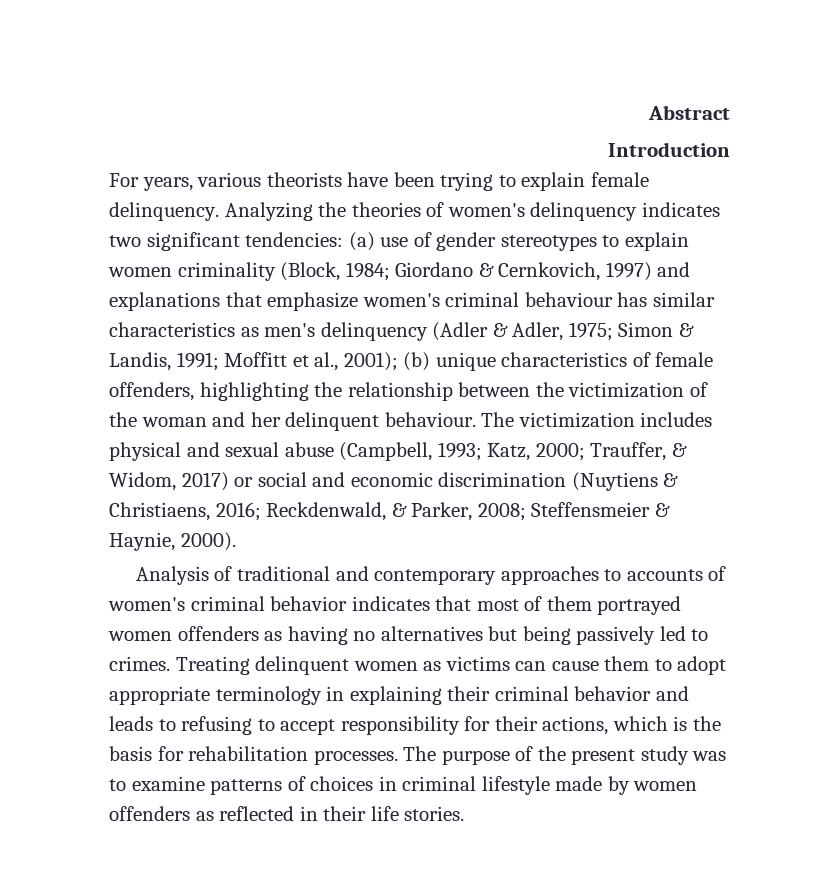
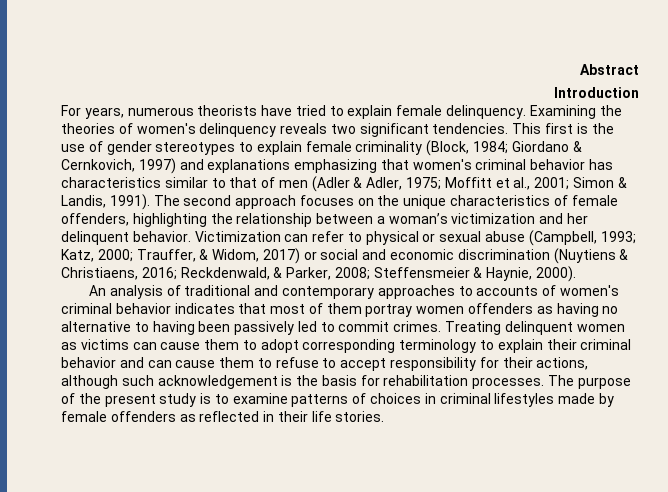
[197,172,262,187] various -> [127,107,194,116] numerous
[393,172,494,191] been trying -> [295,105,326,116] tried
[224,202,313,221] Analyzing -> [529,105,596,119] Examining
[641,202,720,217] indicates -> [280,123,328,134] reveals
[245,232,375,251] tendencies: (a) -> [432,123,614,134] tendencies. This first is the
[108,267,172,277] women -> [305,141,352,152] female
[225,292,715,311] [109,322,694,341] [109,352,431,371] that emphasize women's criminal behaviour has similar characteristics as men's delinquency (Adler & Adler, 1975; Simon & Landis, 1991; Moffitt et al., 2001); (b) -> [294,159,614,173] [61,176,627,192] [61,194,400,210] emphasizing that women's criminal behavior has characteristics similar to that of men (Adler & Adler, 1975; Moffitt et al., 2001; Simon & Landis, 1991). The second approach focuses on the
[535,382,708,398] [109,412,713,431] [109,442,220,461] the victimization of the woman and her delinquent behaviour. The victimization includes physical and -> [376,213,589,224] [61,231,436,245] a woman’s victimization and her delinquent behavior. Victimization can refer to physical or
[135,566,209,585] Analysis -> [89,285,163,299] An analysis
[597,596,682,615] portrayed -> [365,304,413,317] portray
[380,626,571,645] alternatives but being -> [61,321,231,335] alternative to having been
(709, 635) none -> [338,321,390,332] commit
[109,686,689,705] [109,716,253,735] appropriate terminology in explaining their criminal behavior and leads to refusing -> [302,339,632,353] [61,357,319,368] corresponding terminology to explain their criminal behavior and can cause them to refuse
[612,716,668,731] which -> [61,375,278,389] although such acknowledgement
[692,751,727,761] was -> [200,393,212,404] is
[481,776,550,795] lifestyle -> [494,393,555,407] lifestyles
[633,781,698,791] women -> [61,411,107,422] female

